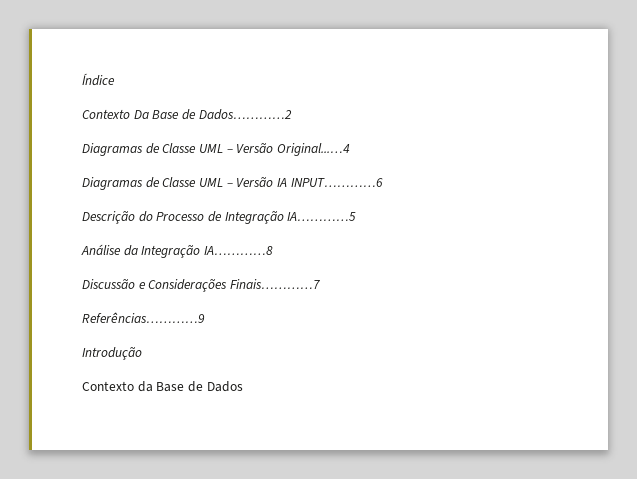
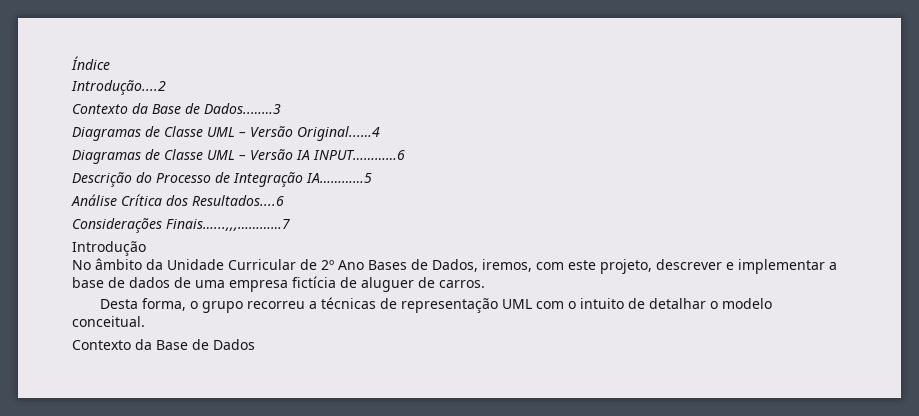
[82,109,292,120] // Contexto Da Base de Dados…………2 -> [71,80,166,95] [72,103,281,114] // Introdução....2 // Contexto da Base de Dados..……3
[123,244,273,258] [82,278,320,292] [82,312,205,323] [82,346,142,360] da Integração IA…………8 // Discussão e Considerações Finais…………7 // Referências…………9 // Introdução -> [121,194,284,206] [72,218,290,233] [72,241,146,256] [72,258,837,274] [72,276,485,292] [99,297,772,313] [72,316,145,327] Crítica dos Resultados....6 // Considerações Finais…...,,,…………7 // Introdução // No âmbito da Unidade Curricular de 2º Ano Bases de Dados, iremos, com este projeto, descrever e implementar a base de dados de uma empresa fictícia de aluguer de carros. // Desta forma, o grupo recorreu a técnicas de representação UML com o intuito de detalhar o modelo conceitual.

